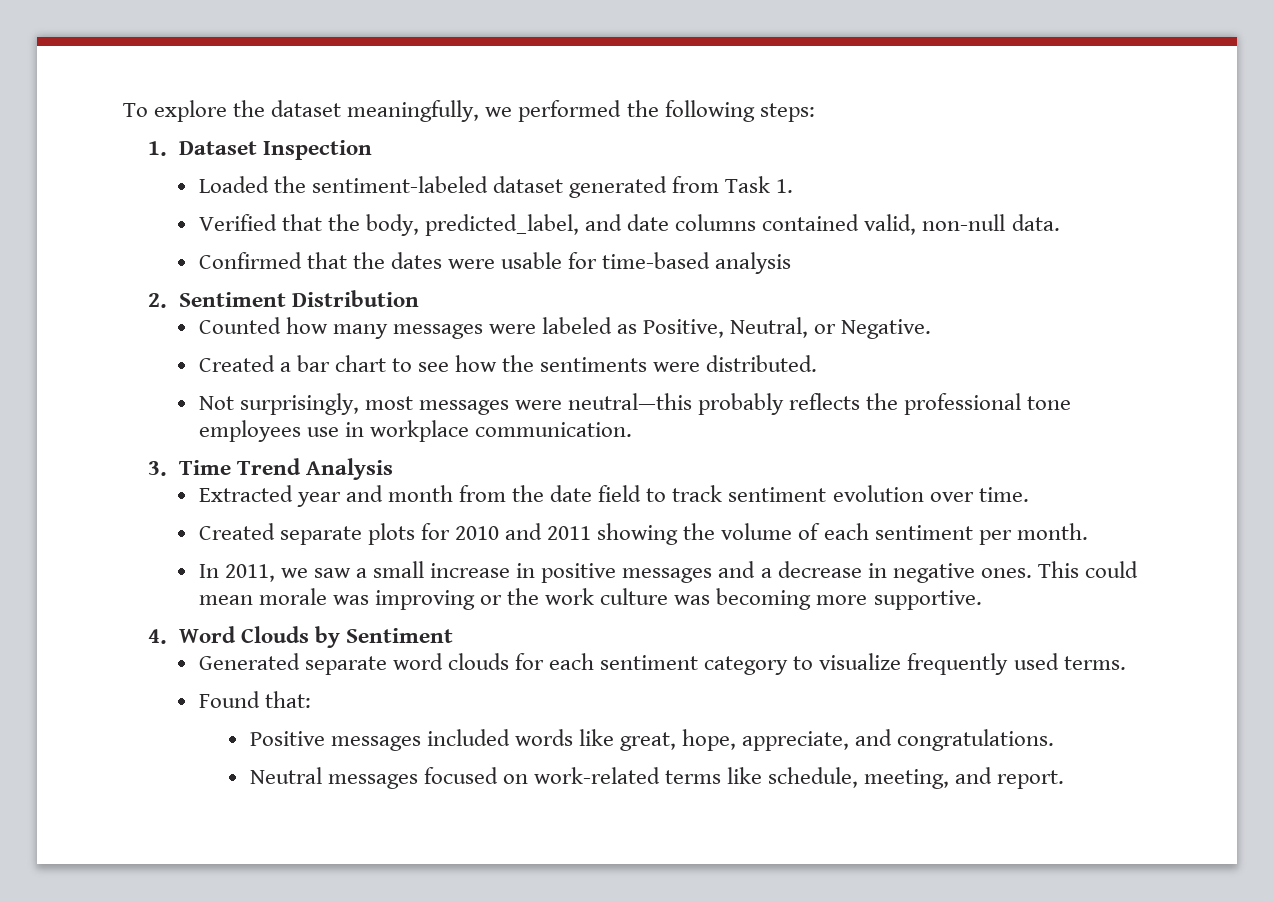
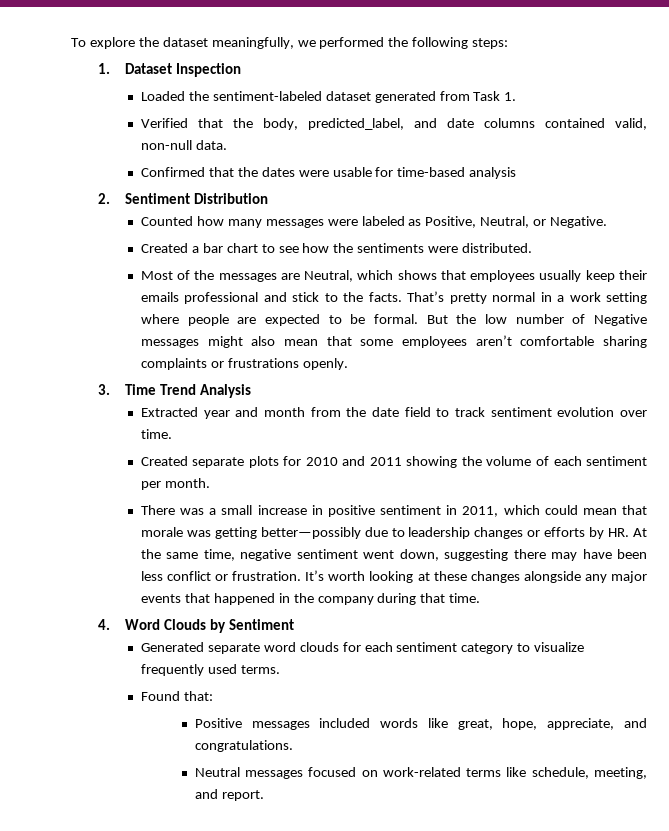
[198,393,1072,415] [198,420,633,442] Not surprisingly, most messages were neutral—this probably reflects the professional tone employees use in workplace communication. -> [140,270,647,282] [140,291,647,304] [140,314,647,326] [140,335,647,348] [140,358,348,370] Most of the messages are Neutral, which shows that employees usually keep their emails professional and stick to the facts. That’s pretty normal in a work setting where people are expected to be formal. But the low number of Negative messages might also mean that some employees aren’t comfortable sharing complaints or frustrations openly.
[198,564,351,582] In 2011, we saw -> [140,505,205,515] There was
[622,561,1079,583] messages and a decrease in negative ones. This -> [380,505,540,517] sentiment in 2011, which
(253, 600) none -> [622,505,648,515] that
[374,588,982,610] improving or the work culture was becoming more supportive. -> [214,527,647,539] [140,549,647,561] [140,570,647,583] [140,593,481,605] getting better—possibly due to leadership changes or efforts by HR. At the same time, negative sentiment went down, suggesting there may have been less conflict or frustration. It’s worth looking at these changes alongside any major events that happened in the company during that time.

